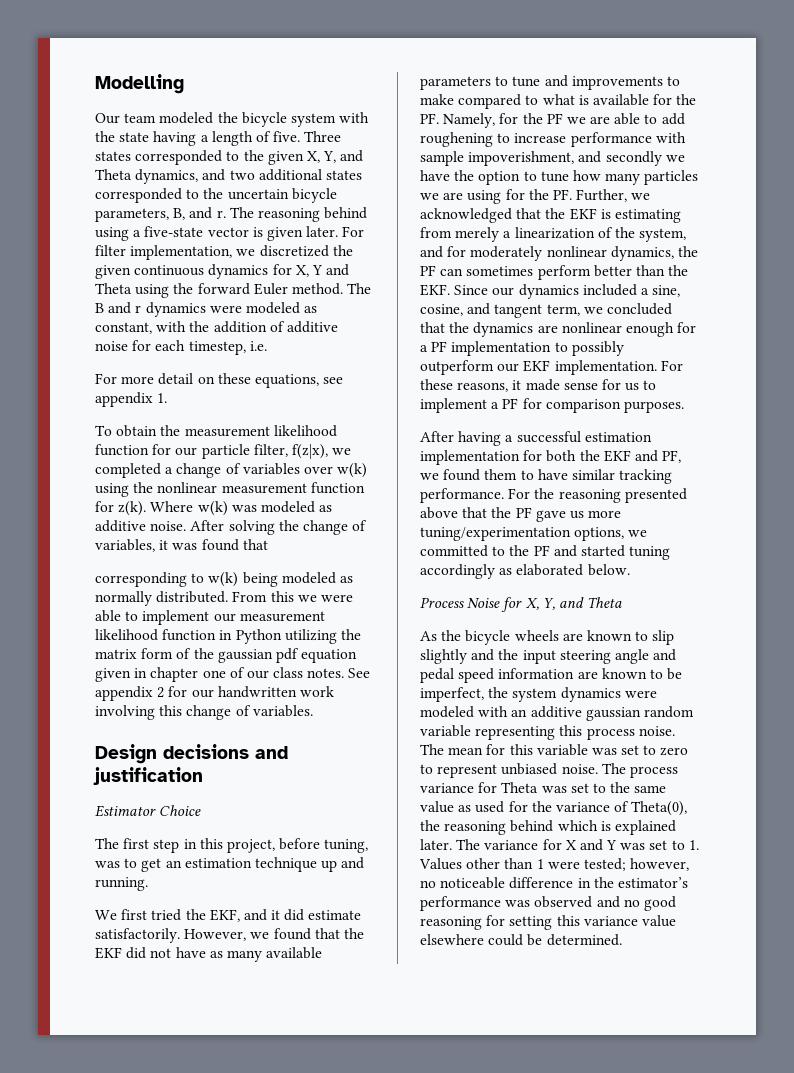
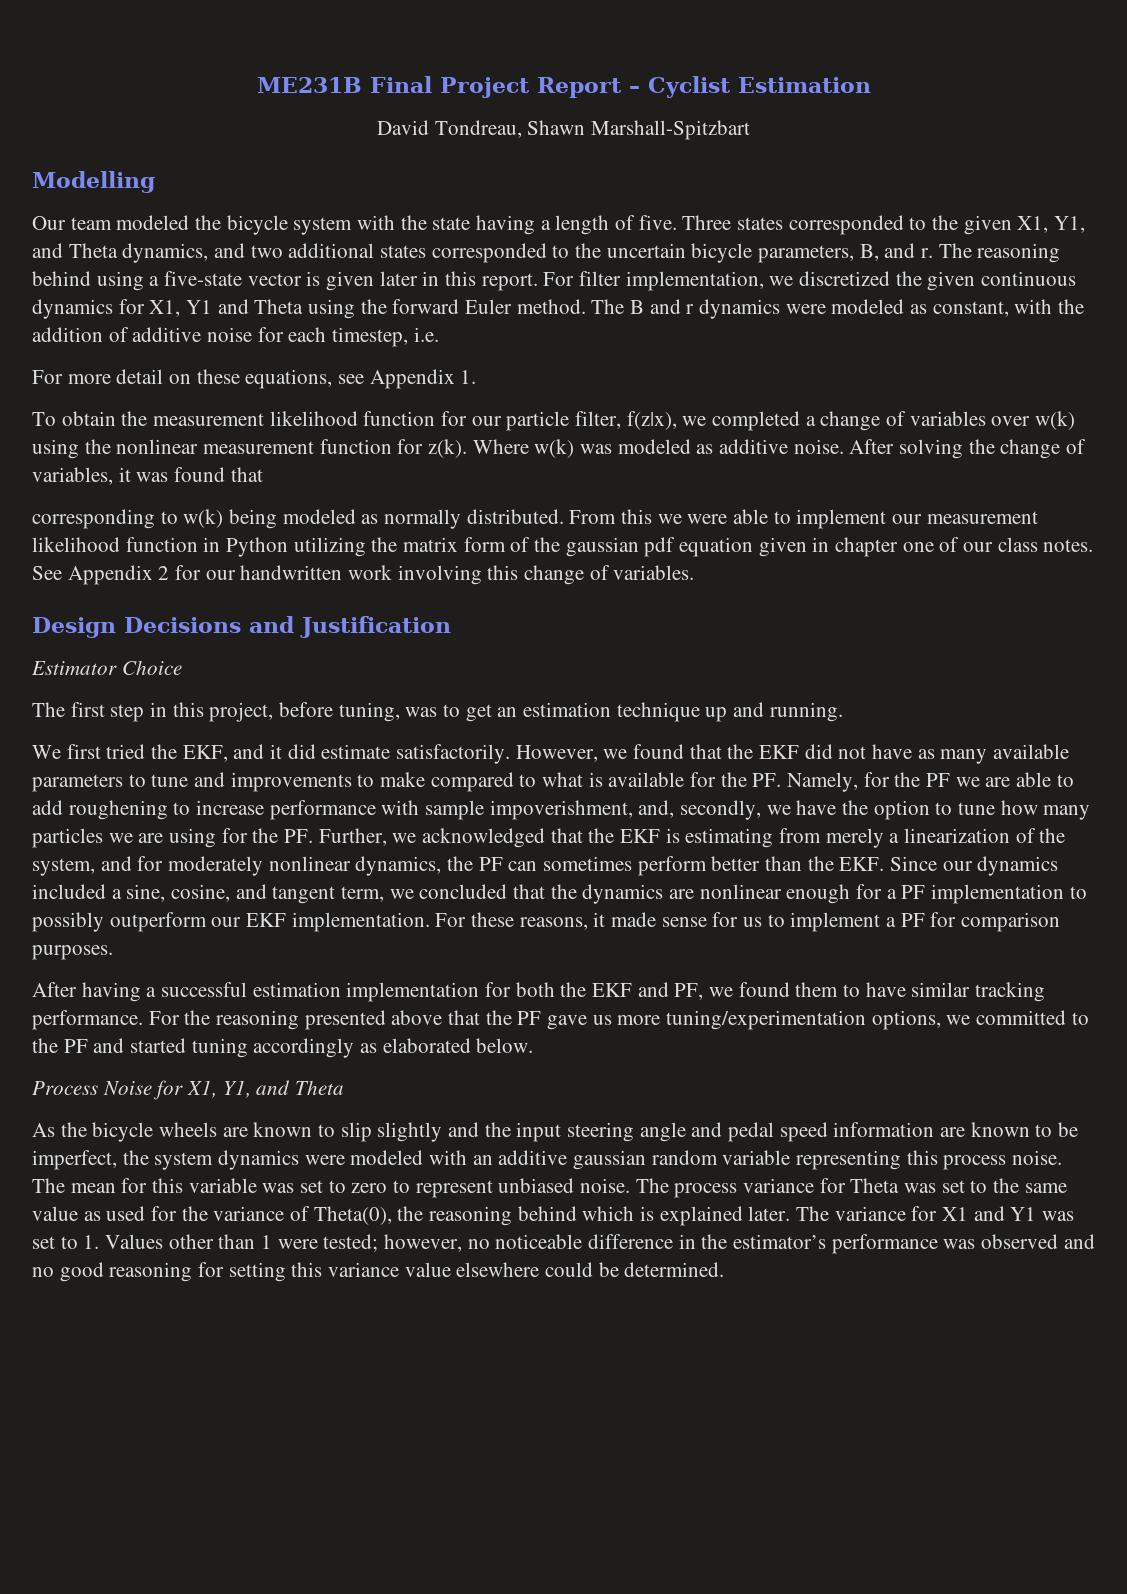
(95, 84) none -> [256,76,871,98] [376,120,751,140] ME231B Final Project Report – Cyclist Estimation // David Tondreau, Shawn Marshall-Spitzbart //
[306,151,337,163] X, Y, -> [1017,216,1086,233] X1, Y1,
[306,226,339,237] later. -> [379,271,538,291] later in this report.
[295,265,322,277] X, Y -> [149,300,213,317] X1, Y1
[95,392,153,407] appendix -> [369,369,455,389] Appendix
[95,686,153,701] appendix -> [67,565,153,585] Appendix
[163,744,288,759] [93,767,203,785] decisions and justification -> [124,616,451,638] Decisions and Justification
[578,151,662,166] and secondly -> [638,800,762,820] and, secondly,
[525,598,555,610] X, Y, -> [187,1080,251,1098] X1, Y1,
[565,839,617,851] X and Y -> [942,1206,1037,1221] X1 and Y1

